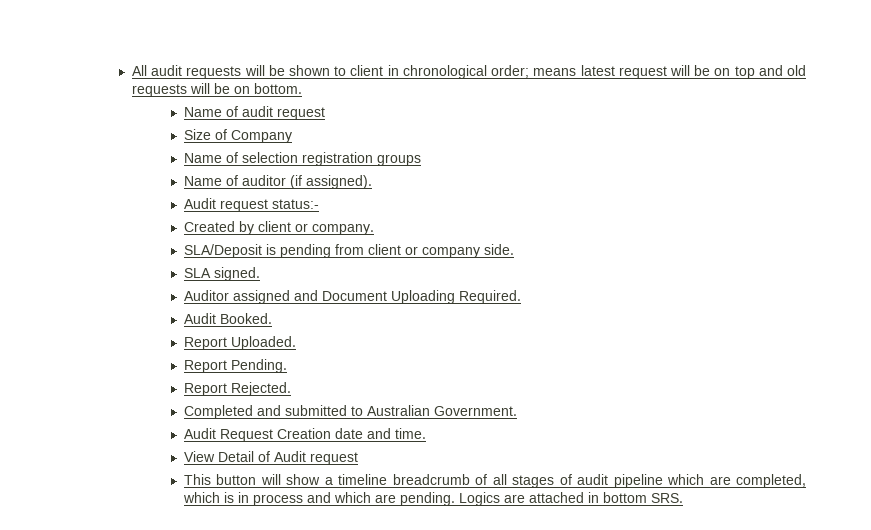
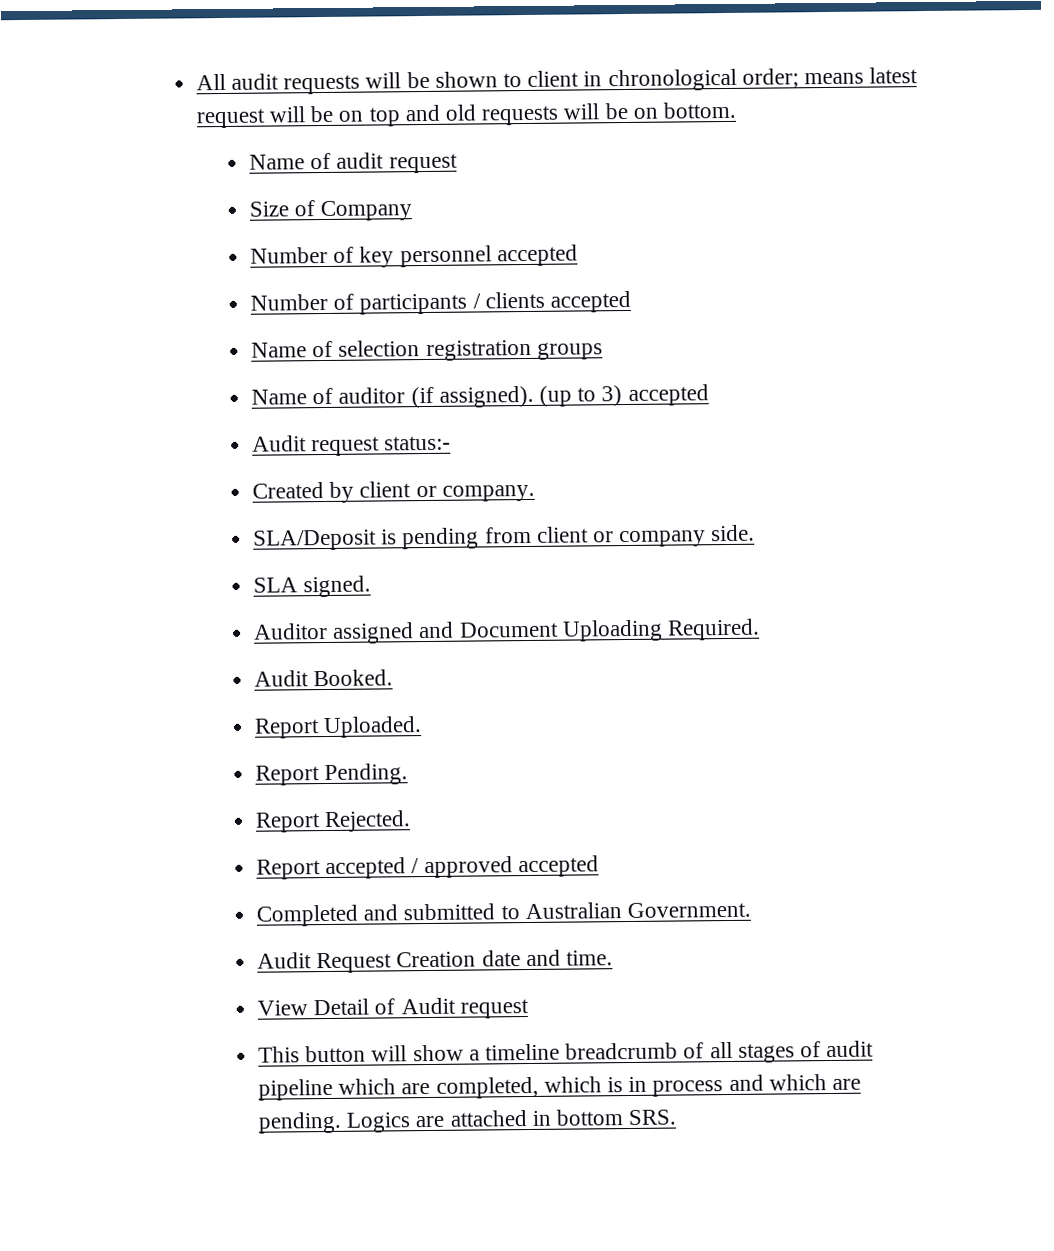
(292, 136) none -> [250,244,578,268] [250,290,632,315] // Number of key personnel accepted // Number of participants / clients accepted
(372, 182) none -> [539,384,709,407] (up to 3) accepted
(291, 389) none -> [256,855,599,880] // Report accepted / approved accepted

